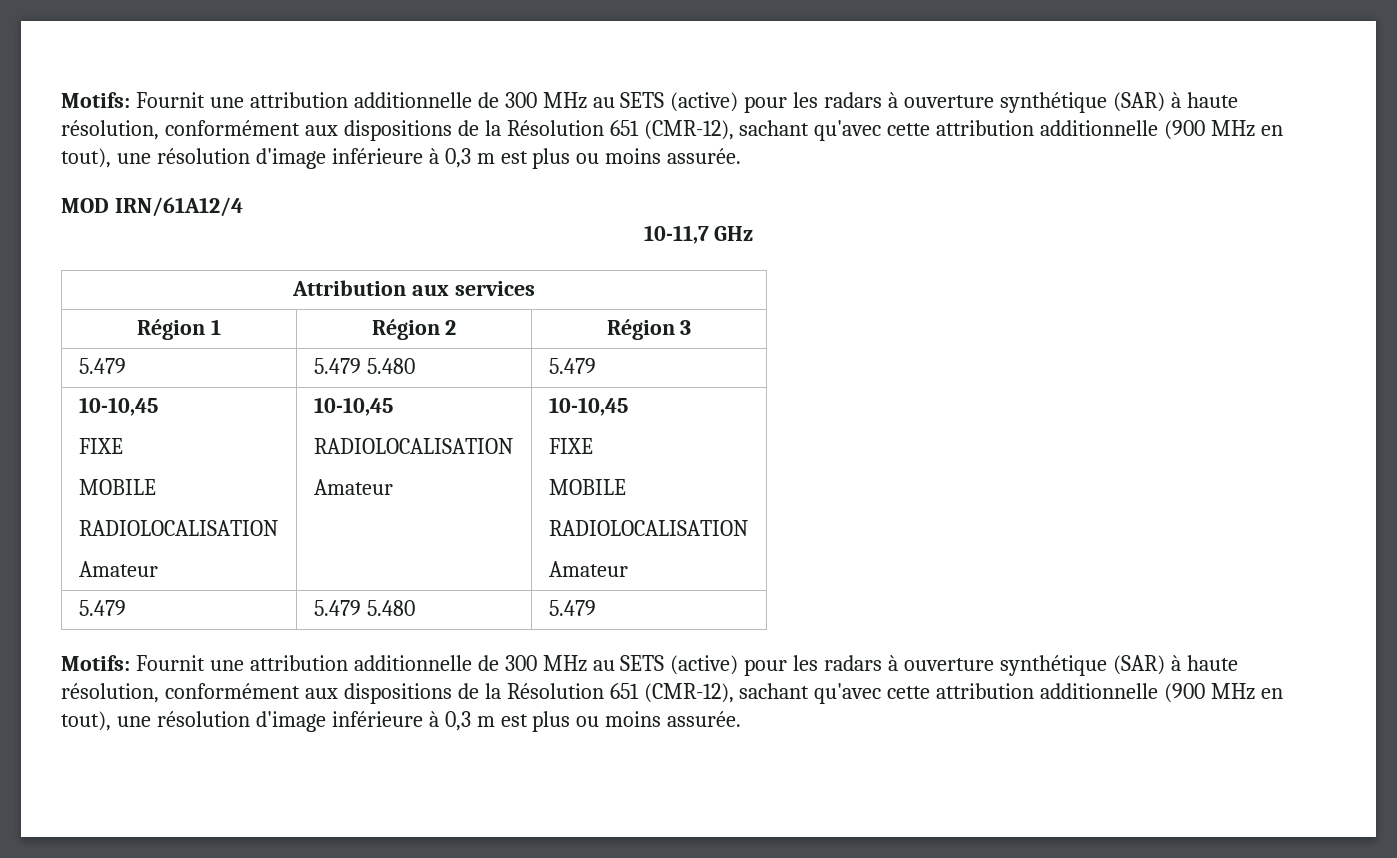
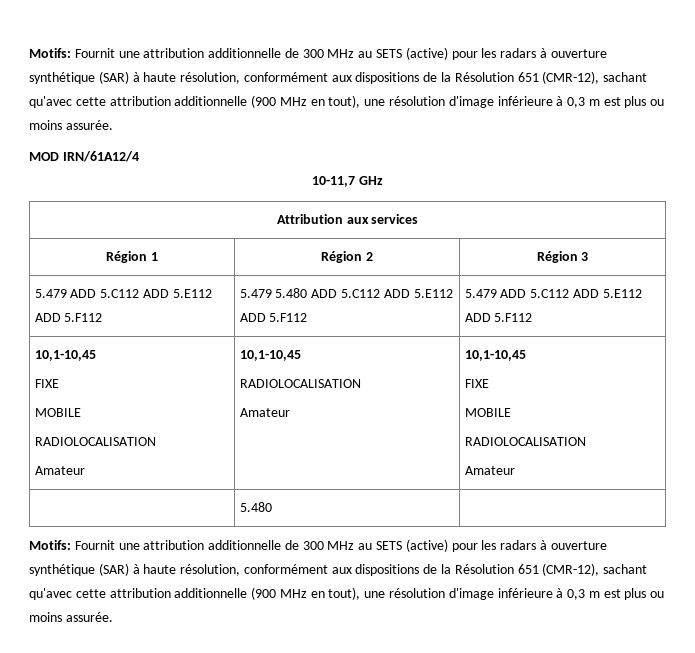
[313,358,415,374] [548,358,596,374] [78,397,158,416] | 5.479 5.480 | 5.479 // 10-10,45 -> [70,289,212,298] [34,313,103,322] [239,288,453,298] [239,313,308,322] [464,289,642,298] [464,313,533,322] [34,350,96,361] ADD 5.C112 ADD 5.E112 ADD 5.F112 | 5.479 5.480 ADD 5.C112 ADD 5.E112 ADD 5.F112 | 5.479 ADD 5.C112 ADD 5.E112 ADD 5.F112 // 10,1-10,45
[313,397,393,416] [313,438,513,454] [313,479,393,495] [548,397,628,416] 10-10,45 // RADIOLOCALISATION // Amateur | 10-10,45 -> [239,350,301,361] [239,379,361,388] [239,408,290,417] [464,350,526,361] 10,1-10,45 // RADIOLOCALISATION // Amateur | 10,1-10,45
[78,600,126,616] [313,600,415,616] [548,600,596,616] 5.479 | 5.479 5.480 | 5.479 -> [239,502,272,512] | 5.480 |

